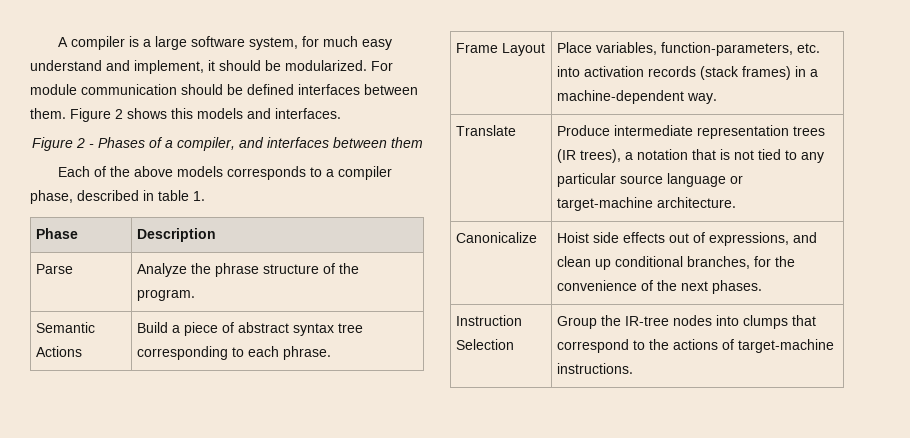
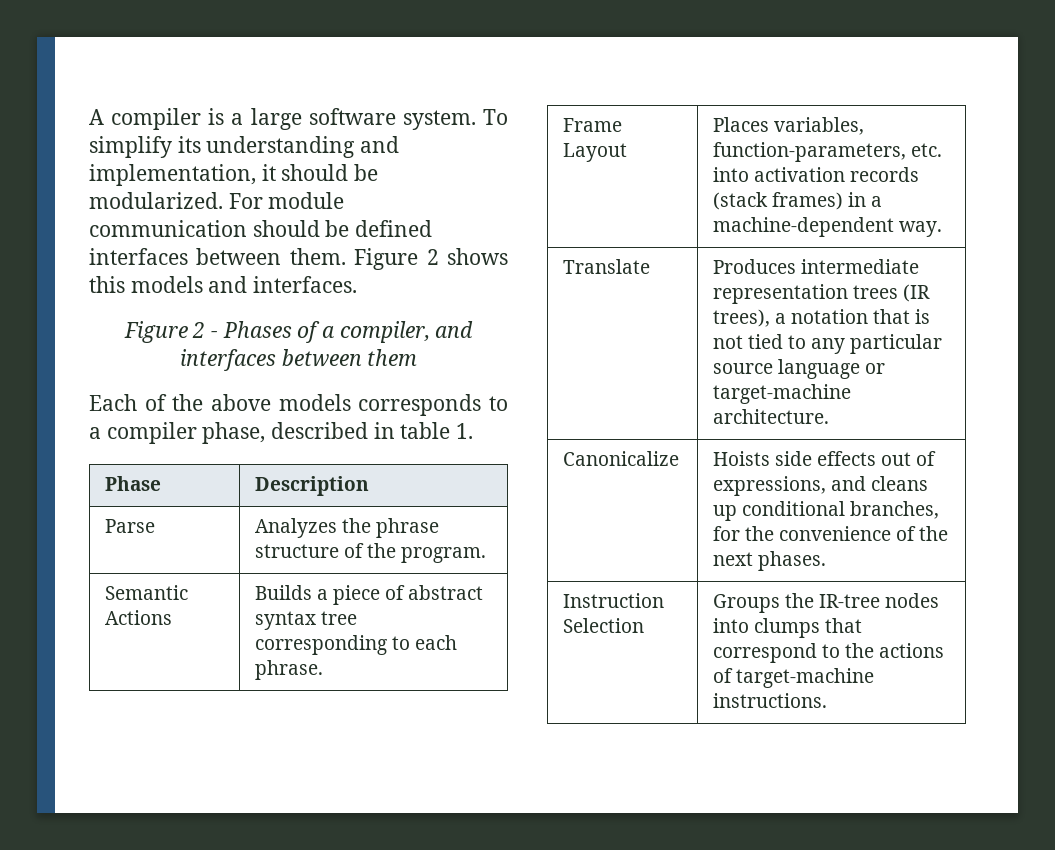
[249,36,393,50] [30,60,204,74] system, for much easy understand and implement, -> [402,109,508,130] [89,136,400,158] [89,164,256,186] system. To simplify its understanding and implementation,
[136,263,187,277] Analyze -> [254,518,337,538] Analyzes
[136,322,168,333] Build -> [254,585,312,600] Builds
[556,42,592,53] Place -> [712,117,769,132] Places
[556,125,610,136] Produce -> [712,259,796,274] Produces
[556,232,589,243] Hoist -> [712,451,770,466] Hoists
[556,256,591,267] clean -> [870,476,928,491] cleans
[556,316,597,329] Group -> [712,594,780,613] Groups

